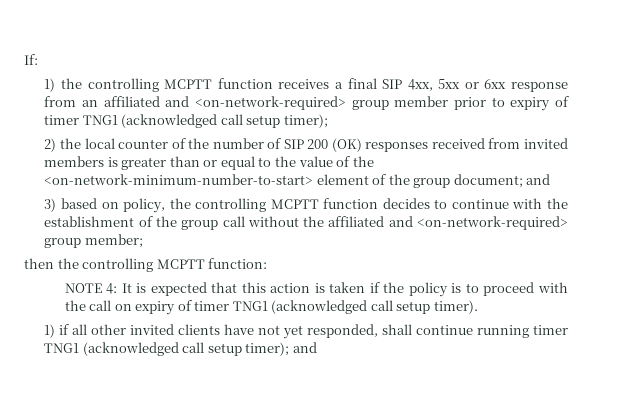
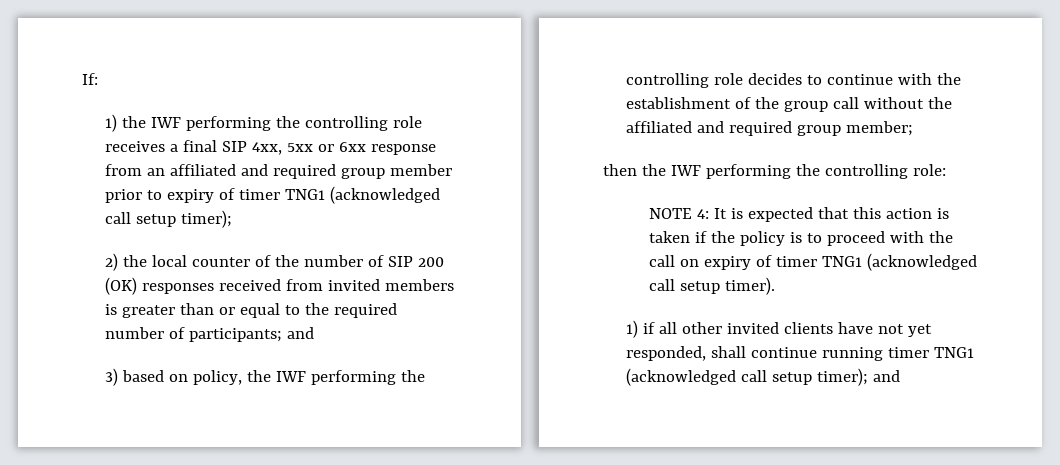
[87,78,273,92] controlling MCPTT function -> [150,116,422,131] IWF performing the controlling role
[195,96,347,110] <on-network-required> -> [272,164,336,179] required
[298,156,374,167] [44,174,523,188] value of the <on-network-minimum-number-to-start> element of the group document; -> [333,303,397,318] [104,327,282,342] required number of participants;
[195,198,379,212] controlling MCPTT function -> [275,370,425,385] [625,73,743,88] IWF performing the controlling role
[417,216,569,230] <on-network-required> -> [728,121,792,136] required
[82,258,268,272] controlling MCPTT function: -> [670,164,946,179] IWF performing the controlling role:

